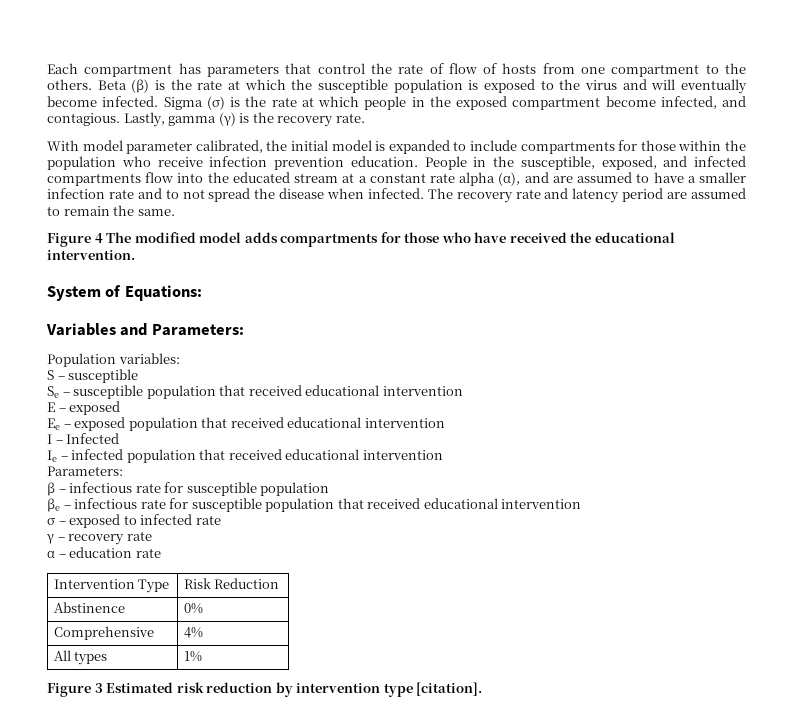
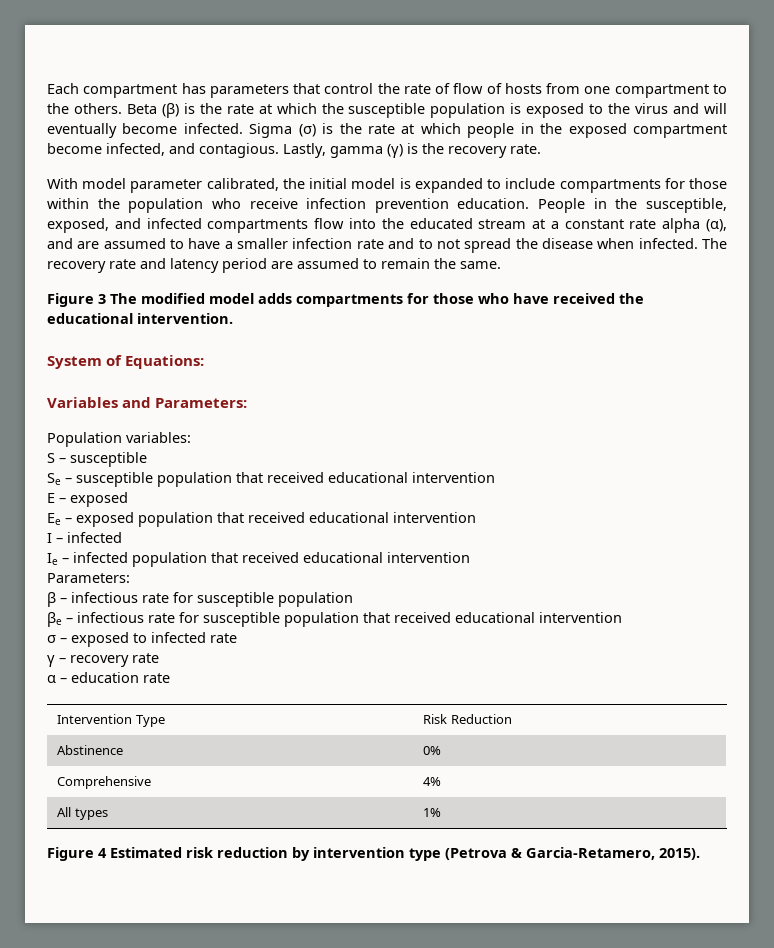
[94,233,103,243] 4 -> [98,294,106,304] 3
[66,433,120,444] Infected -> [67,532,122,543] infected
[94,683,103,693] 3 -> [98,848,107,858] 4
[416,682,483,696] [citation]. -> [445,847,700,860] (Petrova & Garcia-Retamero, 2015).

